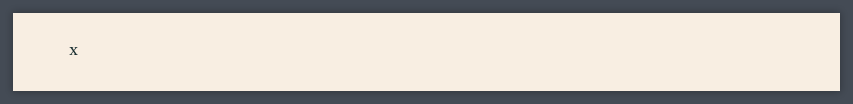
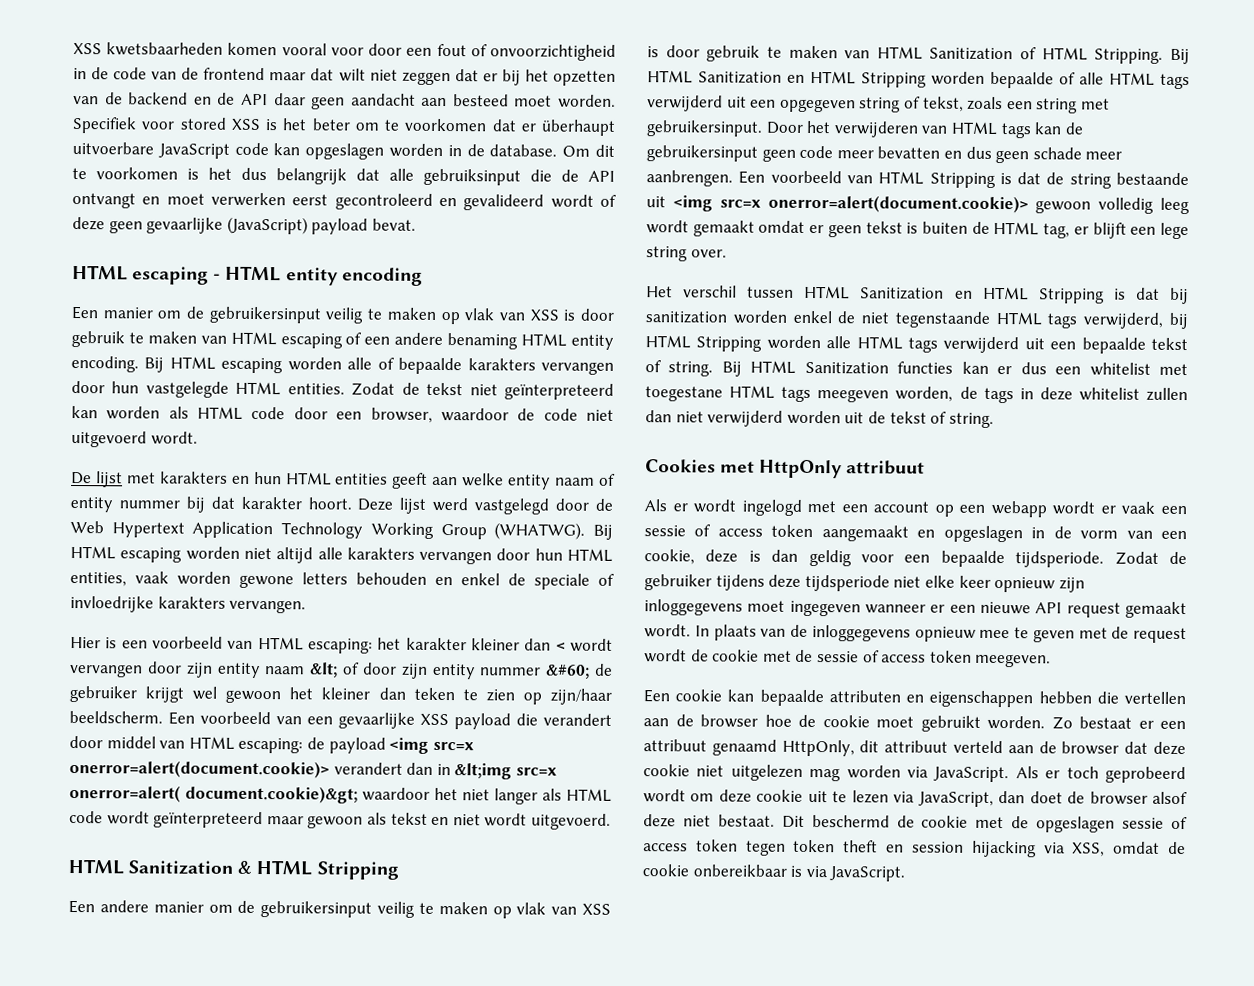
[69,47,78,55] x -> [73,42,616,61] [73,67,616,86] [73,92,616,110] [72,116,616,136] [72,141,615,160] [72,167,615,186] [72,192,617,211] [72,216,416,235] [72,264,423,286] [71,305,614,325] [71,330,615,350] [71,355,614,375] [71,380,614,400] [71,405,614,423] [71,430,198,448] [71,471,616,490] [70,496,614,515] [70,520,613,540] [70,545,614,565] [70,571,615,590] [70,595,307,614] [70,636,613,654] [69,661,613,680] [69,685,612,705] [69,710,612,730] [69,735,474,754] [69,759,557,780] [69,784,612,805] [69,810,611,830] [68,858,400,880] [68,899,611,919] [647,45,1190,65] [647,70,1190,90] [647,95,1110,114] [646,120,1084,139] [646,145,1123,164] [646,170,1189,189] [646,194,1190,215] [646,220,1189,240] [646,246,727,262] [646,285,1189,305] [645,310,1188,330] [645,335,1188,354] [645,360,1188,377] [645,385,1188,404] [645,410,994,428] [645,459,926,479] [644,499,1187,518] [644,524,1187,543] [644,549,1187,568] [644,574,1085,593] [644,599,1187,619] [644,624,1187,644] [644,649,1052,668] [643,689,1186,708] [643,714,1186,732] [643,739,1186,757] [643,764,1186,784] [643,789,1188,807] [643,814,1188,833] [643,839,1186,858] [642,864,906,882] XSS kwetsbaarheden komen vooral voor door een fout of onvoorzichtigheid in de code van de frontend maar dat wilt niet zeggen dat er bij het opzetten van de backend en de API daar geen aandacht aan besteed moet worden. Specifiek voor stored XSS is het beter om te voorkomen dat er überhaupt uitvoerbare JavaScript code kan opgeslagen worden in de database. Om dit te voorkomen is het dus belangrijk dat alle gebruiksinput die de API ontvangt en moet verwerken eerst gecontroleerd en gevalideerd wordt of deze geen gevaarlijke (JavaScript) payload bevat. // HTML escaping - HTML entity encoding // Een manier om de gebruikersinput veilig te maken op vlak van XSS is door gebruik te maken van HTML escaping of een andere benaming HTML entity encoding. Bij HTML escaping worden alle of bepaalde karakters vervangen door hun vastgelegde HTML entities. Zodat de tekst niet geïnterpreteerd kan worden als HTML code door een browser, waardoor de code niet uitgevoerd wordt. // De lijst met karakters en hun HTML entities geeft aan welke entity naam of entity nummer bij dat karakter hoort. Deze lijst werd vastgelegd door de Web Hypertext Application Technology Working Group (WHATWG). Bij HTML escaping worden niet altijd alle karakters vervangen door hun HTML entities, vaak worden gewone letters behouden en enkel de speciale of invloedrijke karakters vervangen. // Hier is een voorbeeld van HTML escaping: het karakter kleiner dan < wordt vervangen door zijn entity naam &lt; of door zijn entity nummer &#60; de gebruiker krijgt wel gewoon het kleiner dan teken te zien op zijn/haar beeldscherm. Een voorbeeld van een gevaarlijke XSS payload die verandert door middel van HTML escaping: de payload <img src=x onerror=alert(document.cookie)> verandert dan in &lt;img src=x onerror=alert( document.cookie)&gt; waardoor het niet langer als HTML code wordt geïnterpreteerd maar gewoon als tekst en niet wordt uitgevoerd. // HTML Sanitization & HTML Stripping // Een andere manier om de gebruikersinput veilig te maken op vlak van XSS is door gebruik te maken van HTML Sanitization of HTML Stripping. Bij HTML Sanitization en HTML Stripping worden bepaalde of alle HTML tags verwijderd uit een opgegeven string of tekst, zoals een string met gebruikersinput. Door het verwijderen van HTML tags kan de gebruikersinput geen code meer bevatten en dus geen schade meer aanbrengen. Een voorbeeld van HTML Stripping is dat de string bestaande uit <img src=x onerror=alert(document.cookie)> gewoon volledig leeg wordt gemaakt omdat er geen tekst is buiten de HTML tag, er blijft een lege string over. // Het verschil tussen HTML Sanitization en HTML Stripping is dat bij sanitization worden enkel de niet tegenstaande HTML tags verwijderd, bij HTML Stripping worden alle HTML tags verwijderd uit een bepaalde tekst of string. Bij HTML Sanitization functies kan er dus een whitelist met toegestane HTML tags meegeven worden, de tags in deze whitelist zullen dan niet verwijderd worden uit de tekst of string. // Cookies met HttpOnly attribuut // Als er wordt ingelogd met een account op een webapp wordt er vaak een sessie of access token aangemaakt en opgeslagen in de vorm van een cookie, deze is dan geldig voor een bepaalde tijdsperiode. Zodat de gebruiker tijdens deze tijdsperiode niet elke keer opnieuw zijn inloggegevens moet ingegeven wanneer er een nieuwe API request gemaakt wordt. In plaats van de inloggegevens opnieuw mee te geven met de request wordt de cookie met de sessie of access token meegeven. // Een cookie kan bepaalde attributen en eigenschappen hebben die vertellen aan de browser hoe de cookie moet gebruikt worden. Zo bestaat er een attribuut genaamd HttpOnly, dit attribuut verteld aan de browser dat deze cookie niet uitgelezen mag worden via JavaScript. Als er toch geprobeerd wordt om deze cookie uit te lezen via JavaScript, dan doet de browser alsof deze niet bestaat. Dit beschermd de cookie met de opgeslagen sessie of access token tegen token theft en session hijacking via XSS, omdat de cookie onbereikbaar is via JavaScript.

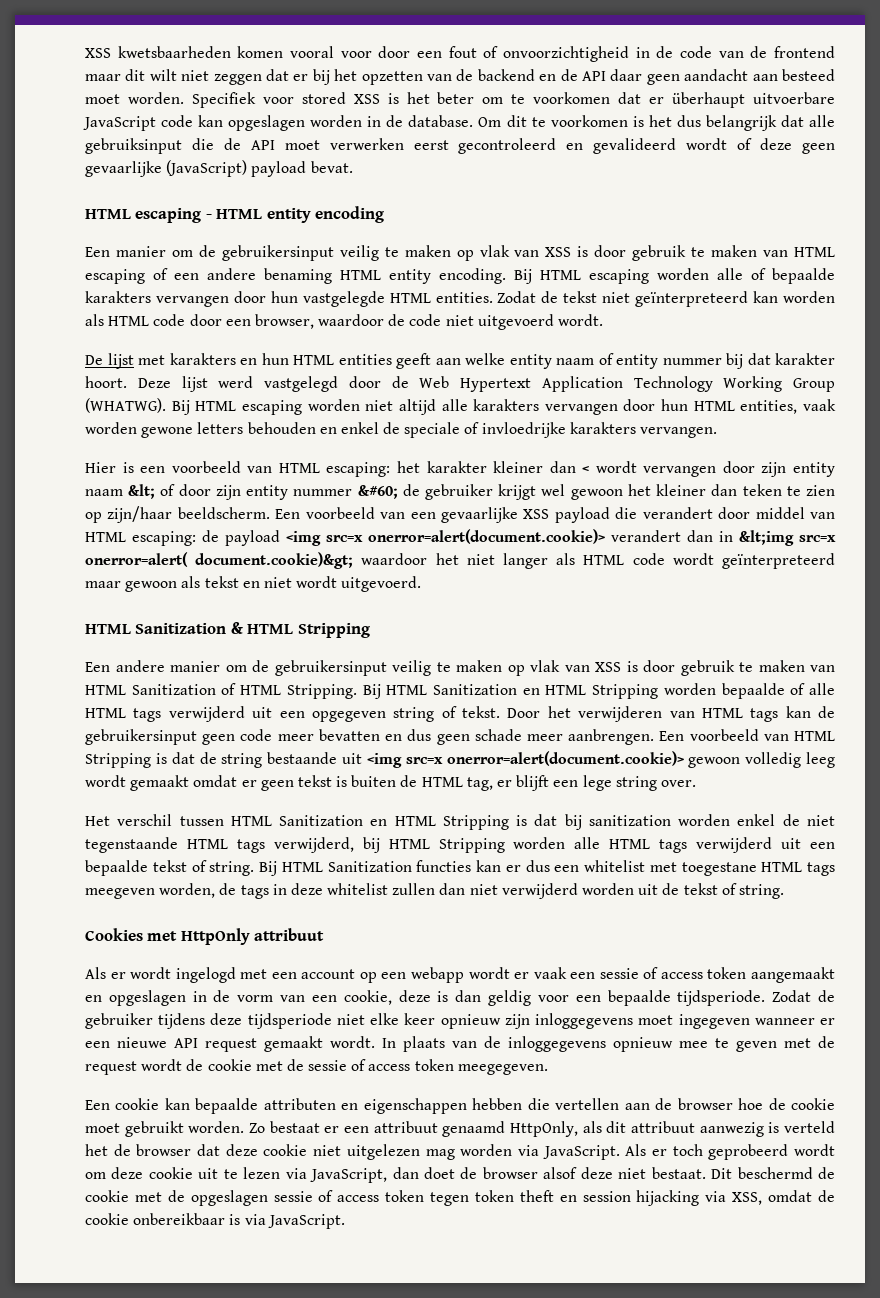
[310,68,335,81] dat -> [125,69,146,81] dit
[72,192,161,209] ontvangt en -> (275, 145) none
[922,96,1110,114] [646,120,763,137] tekst, zoals een string met gebruikersinput. -> [462,706,500,718] tekst.
[975,653,1052,668] meegeven. -> [457,1064,548,1075] meegegeven.
(855, 748) none -> [582,1121,602,1133] als
[953,740,1034,754] verteld aan -> [699,1121,835,1137] [85,1144,108,1156] aanwezig is verteld het

